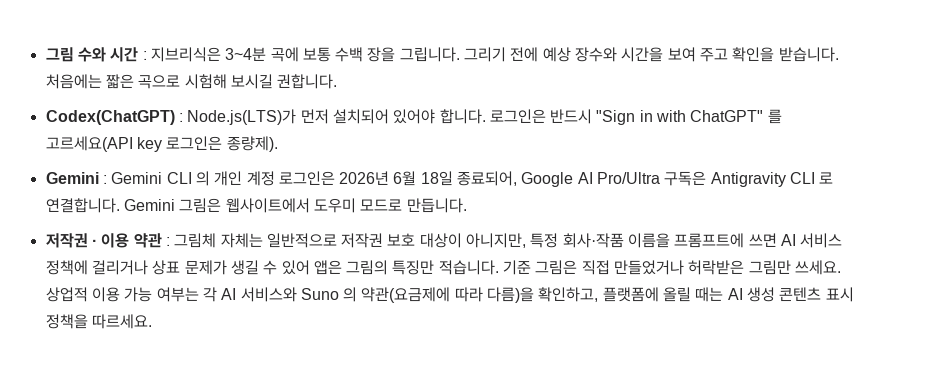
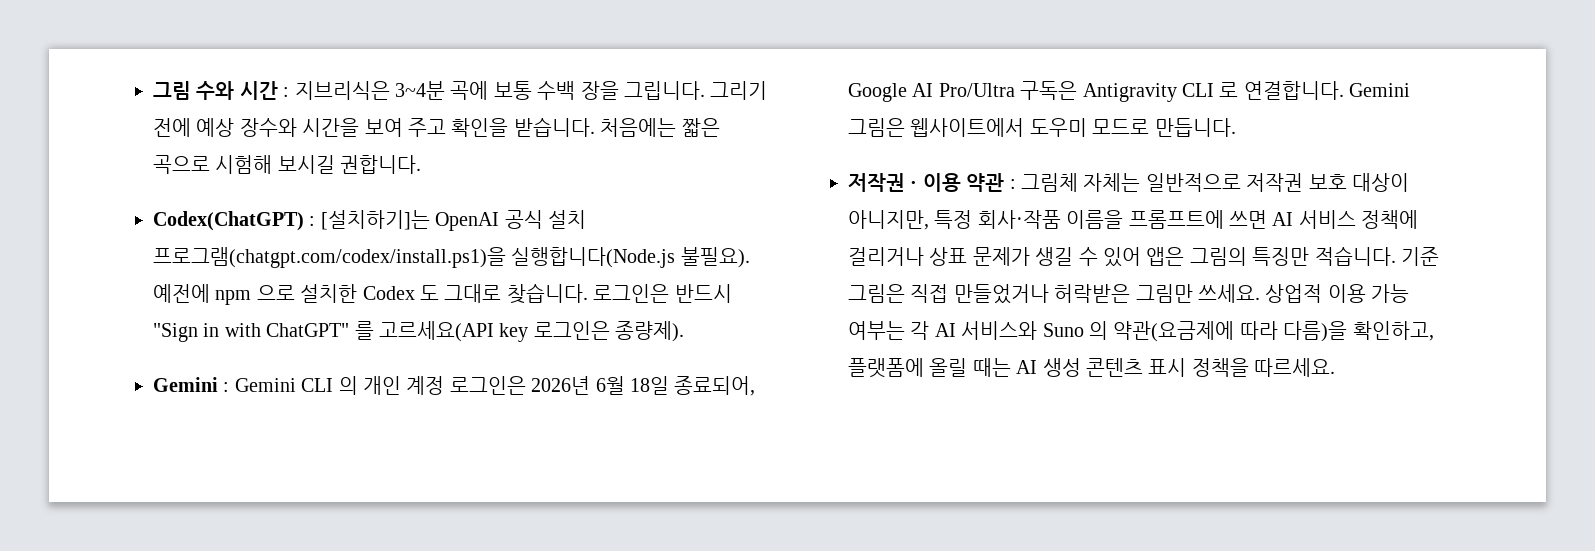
[187,109,486,125] Node.js(LTS)가 먼저 설치되어 있어야 합니다. -> [320,210,586,231] [153,247,750,268] [153,283,588,305] [설치하기]는 OpenAI 공식 설치 프로그램(chatgpt.com/codex/install.ps1)을 실행합니다(Node.js 불필요). 예전에 npm 으로 설치한 Codex 도 그대로 찾습니다.

